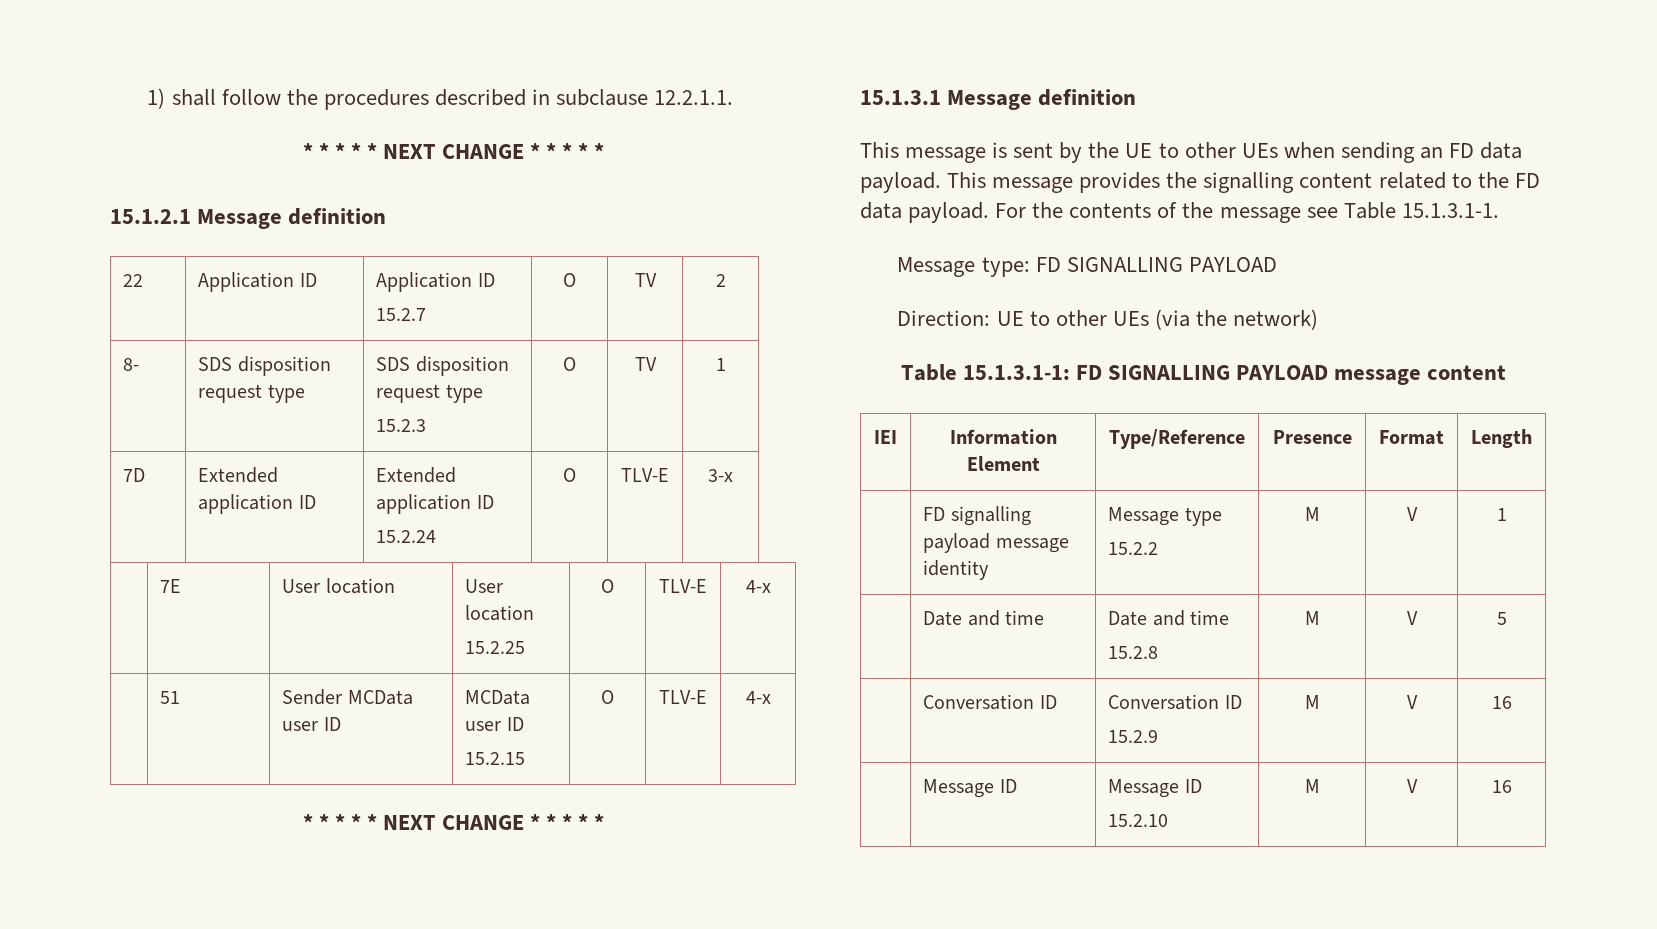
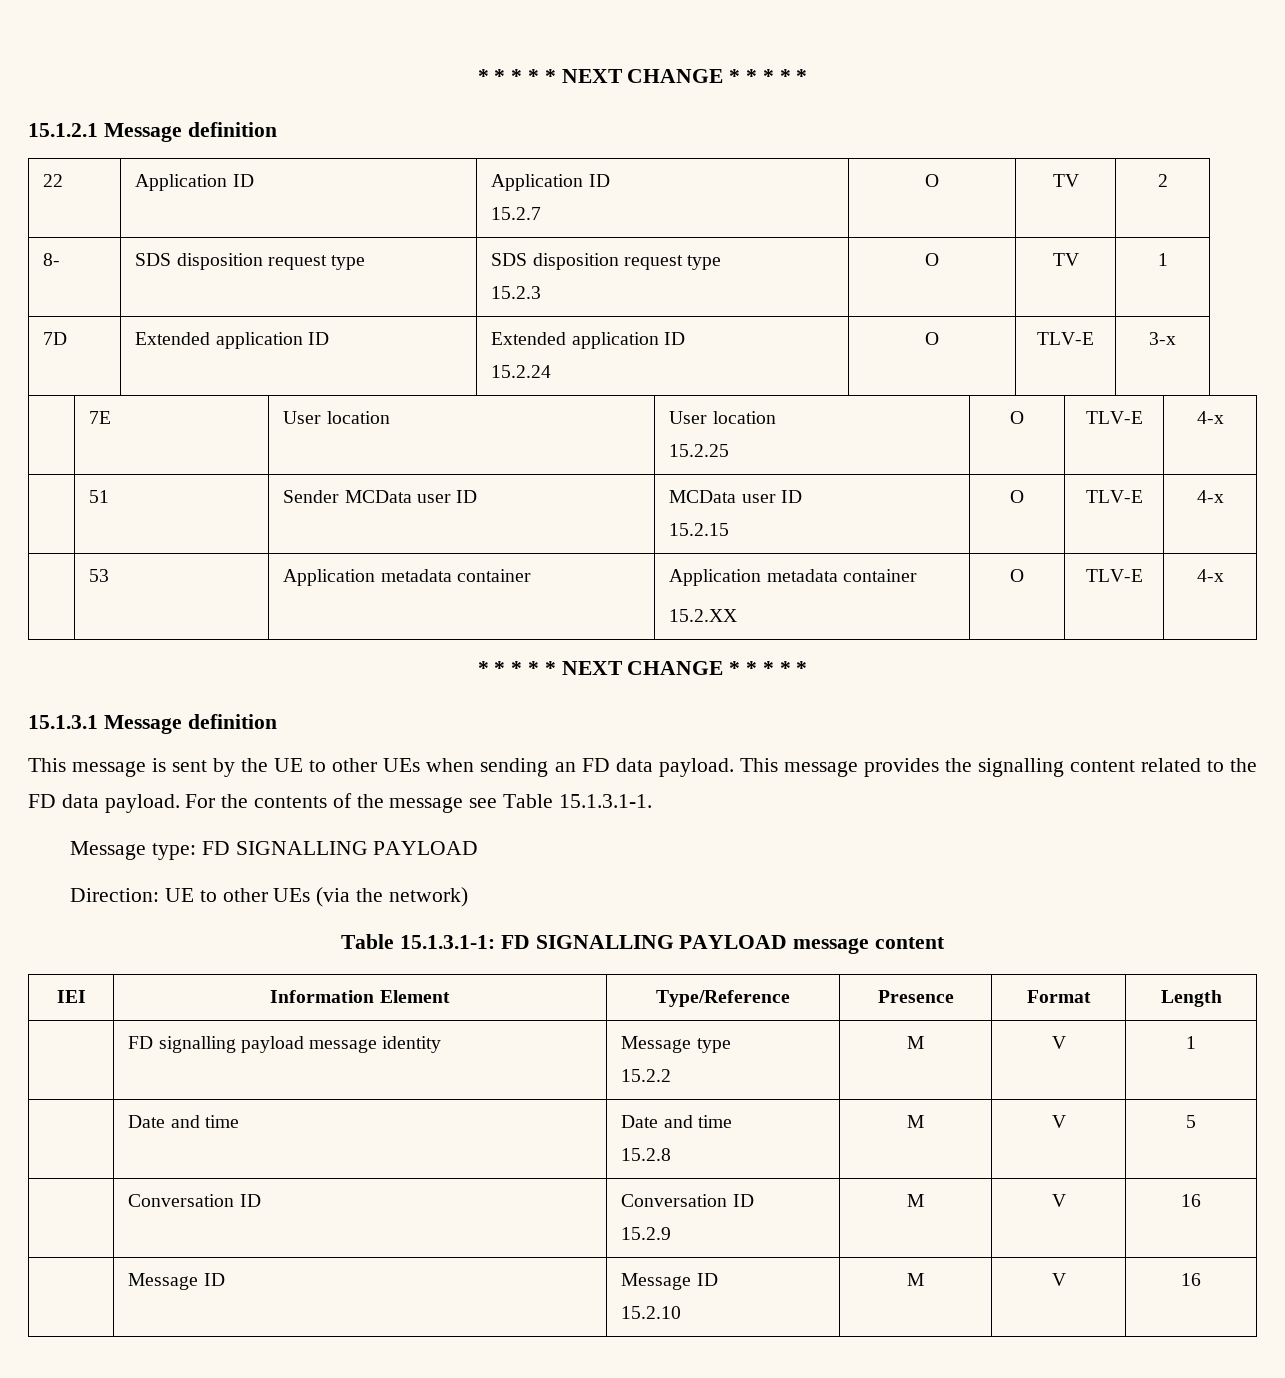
[147,88,734,110] 1) shall follow the procedures described in subclause 12.2.1.1. // -> (477, 76) none
(771, 697) none -> [89,569,110,582] [283,569,531,586] [669,569,917,586] [669,609,738,622] [1010,569,1024,582] [1085,569,1143,582] [1196,569,1224,582] // | 53 | Application metadata container | Application metadata container // 15.2.XX | O | TLV-E | 4-x

